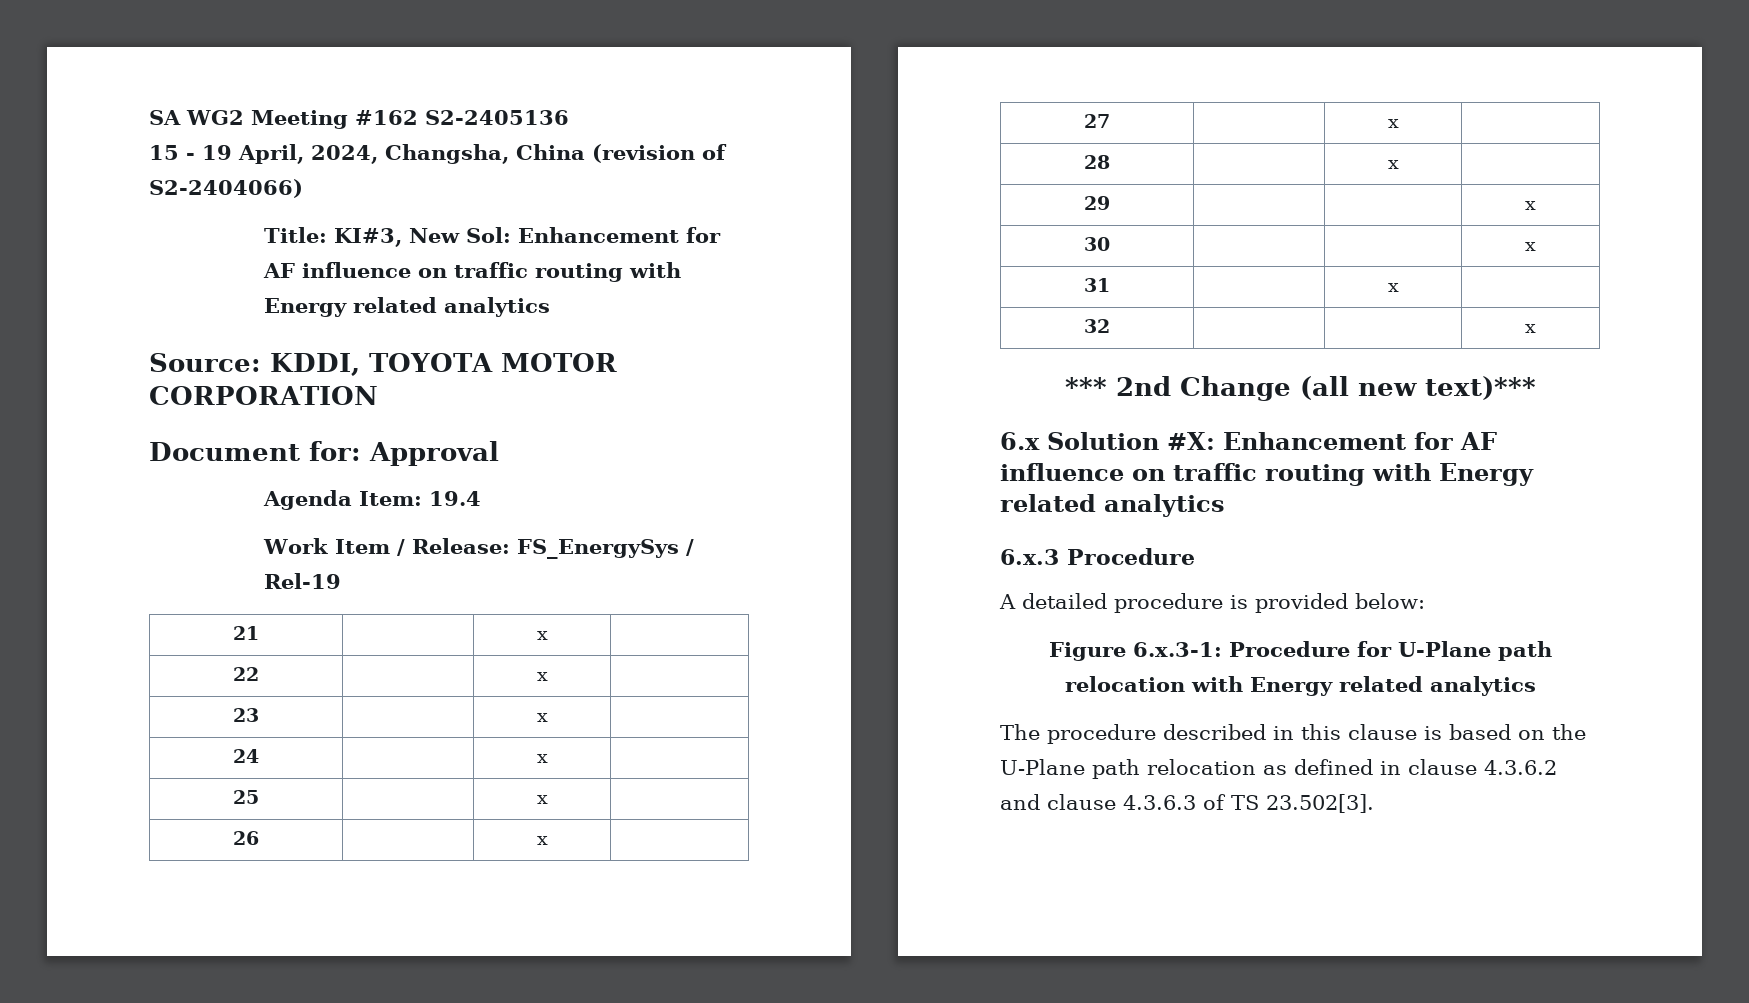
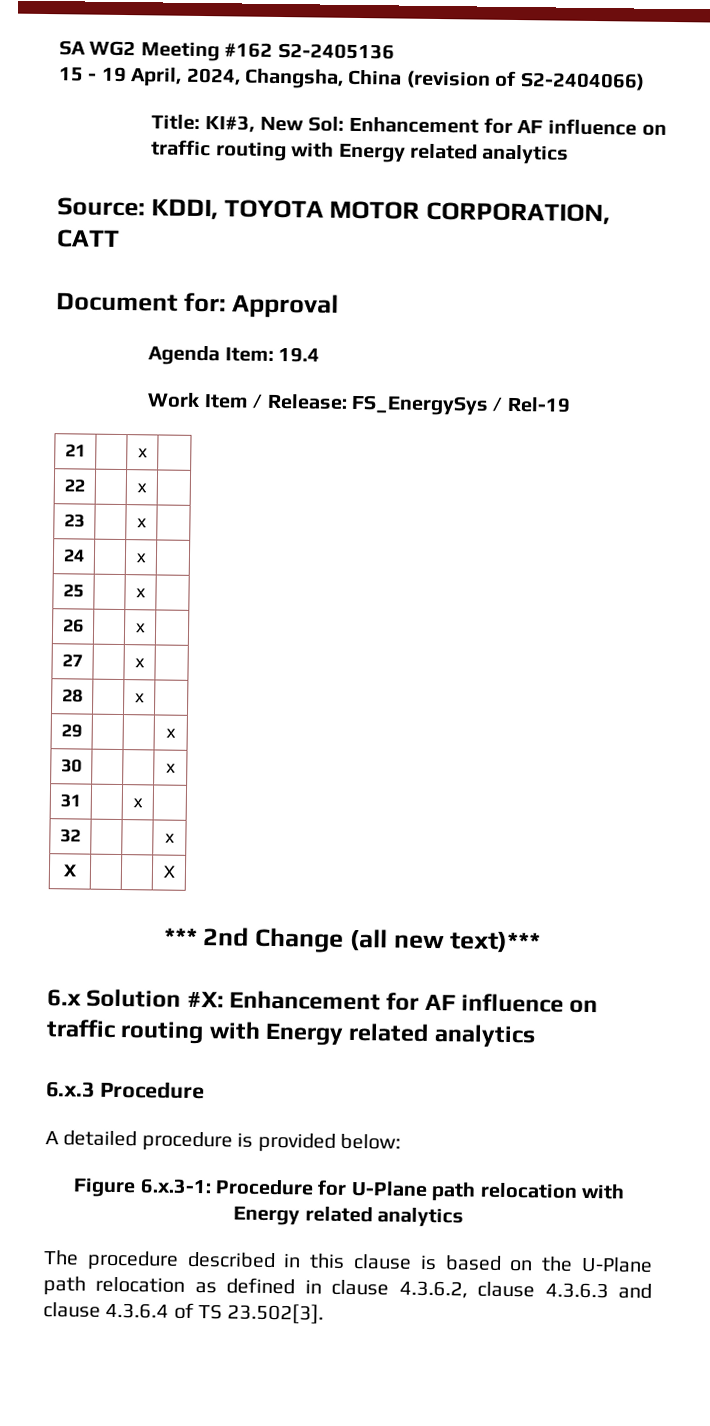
[149,386,378,405] CORPORATION -> [426,201,610,225] [56,229,120,248] CORPORATION, CATT
(1536, 328) none -> [63,864,78,877] [162,865,176,878] // X | | | X
[1484,760,1557,775] 4.3.6.2 -> [398,1280,609,1299] 4.3.6.2, clause 4.3.6.3
[1123,795,1196,810] 4.3.6.3 -> [105,1302,170,1319] 4.3.6.4

